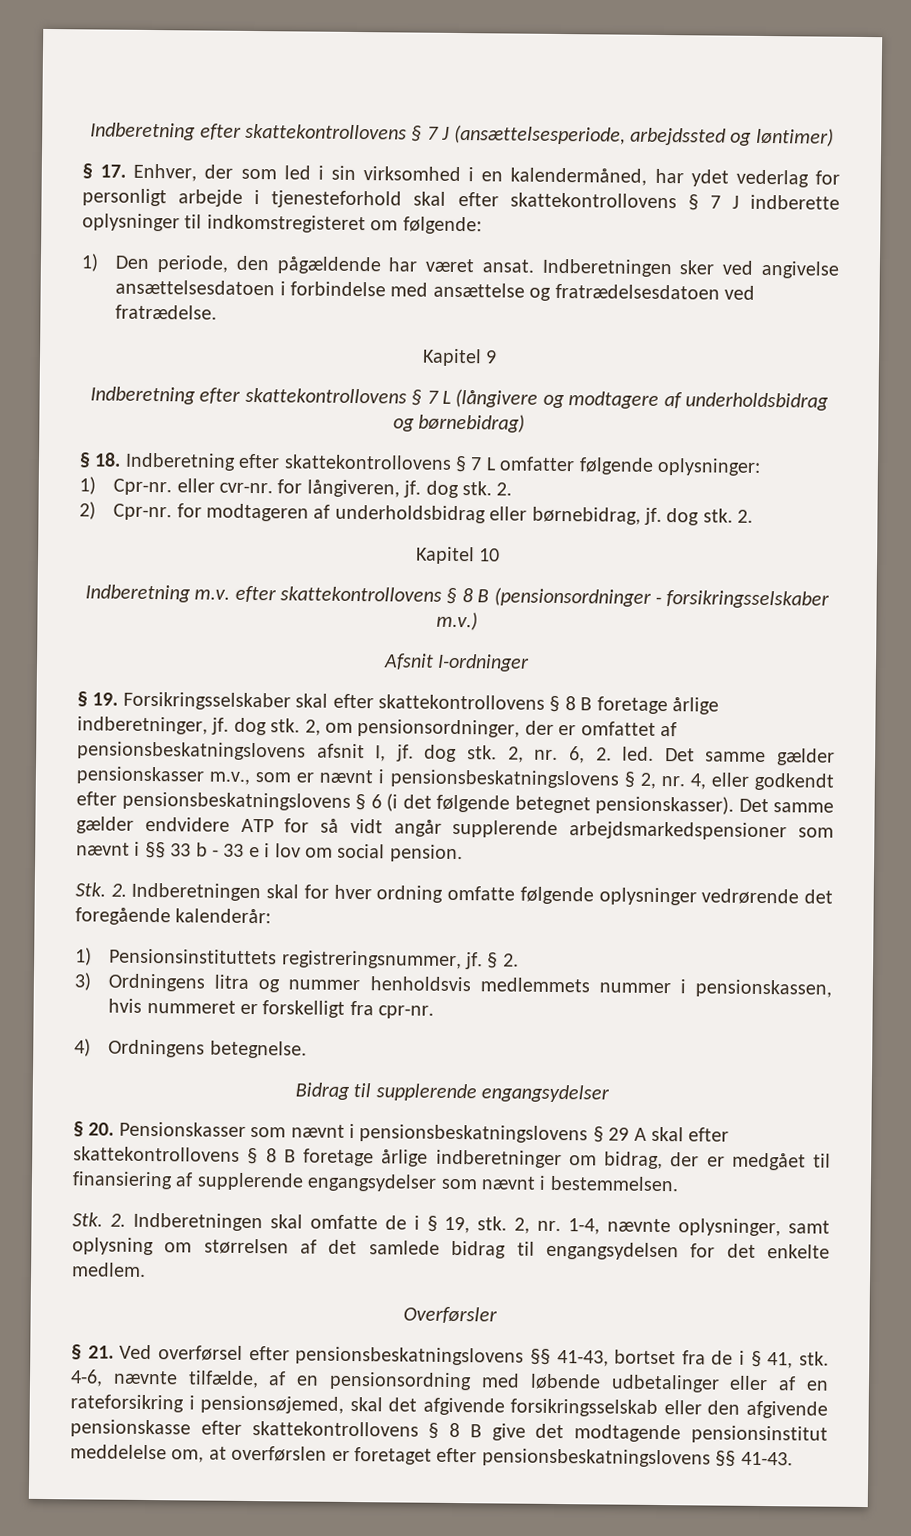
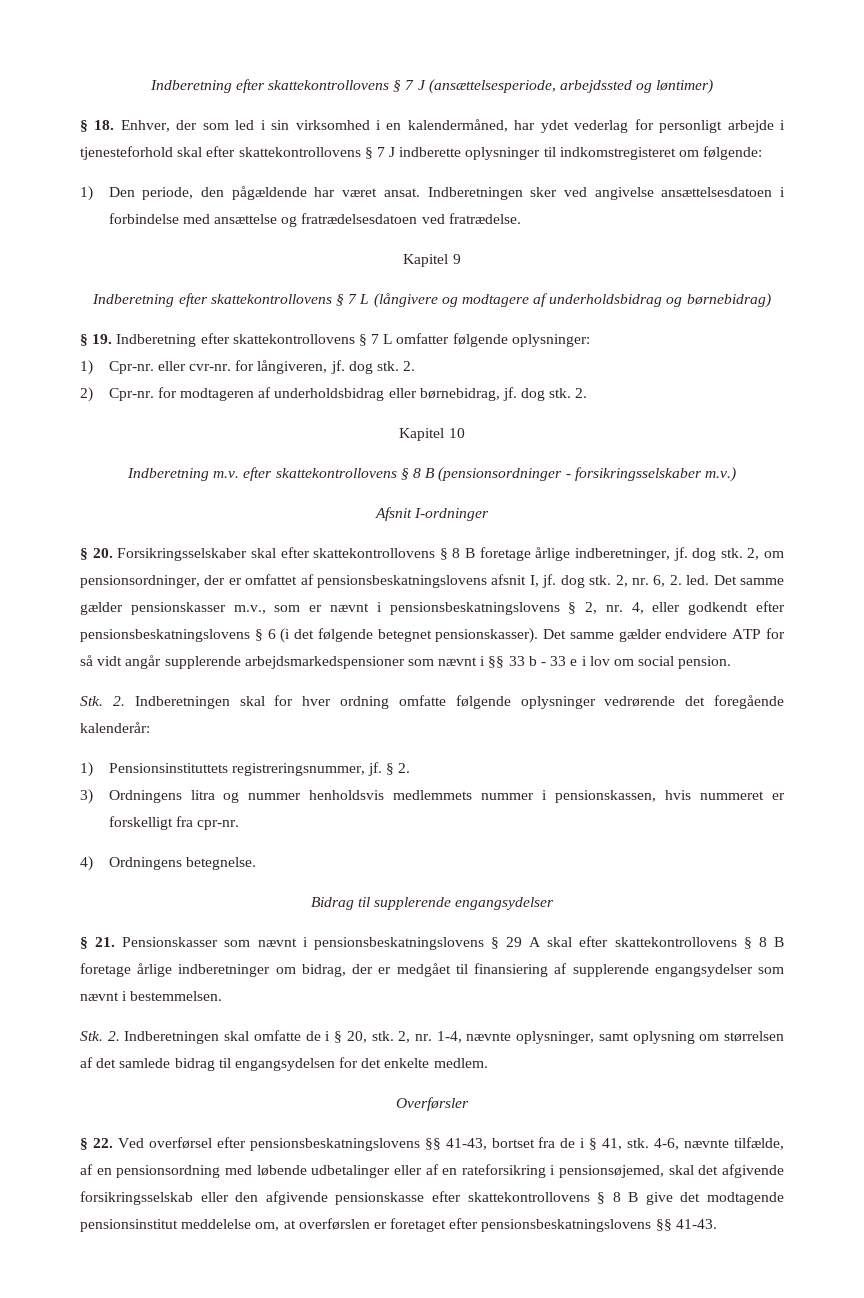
[100,164,127,178] 17. -> [94,120,115,130] 18.
[94,452,122,467] 18. -> [92,334,113,344] 19.
[92,692,119,706] 19. -> [92,548,113,558] 20.
[88,1122,115,1136] 20. -> [95,937,116,947] 21.
[444,1216,471,1234] 19, -> [346,1031,367,1043] 20,
[87,1345,114,1359] 21. -> [92,1138,113,1148] 22.

